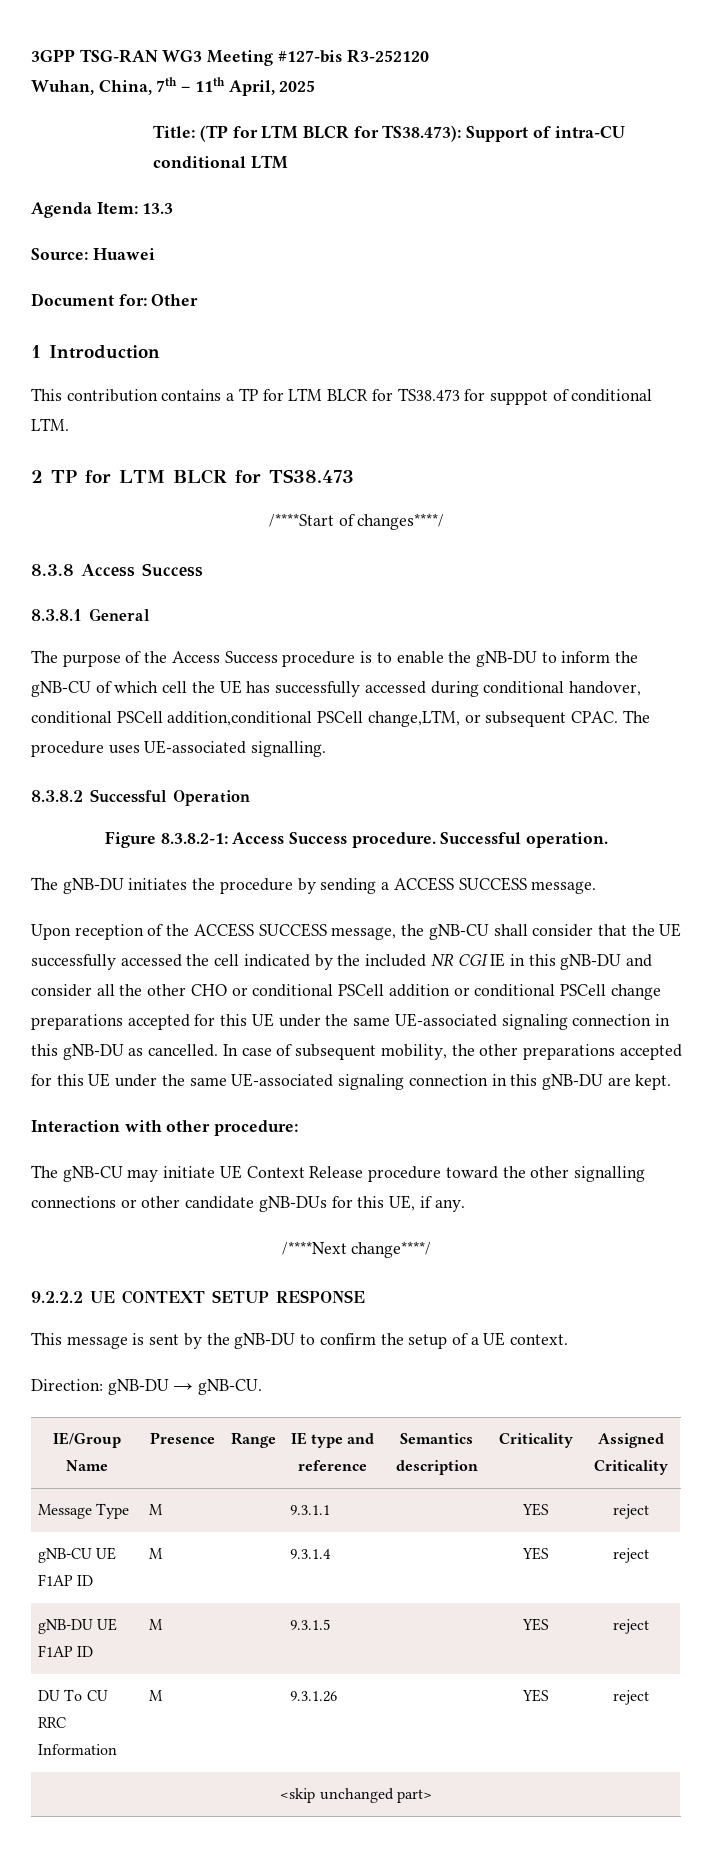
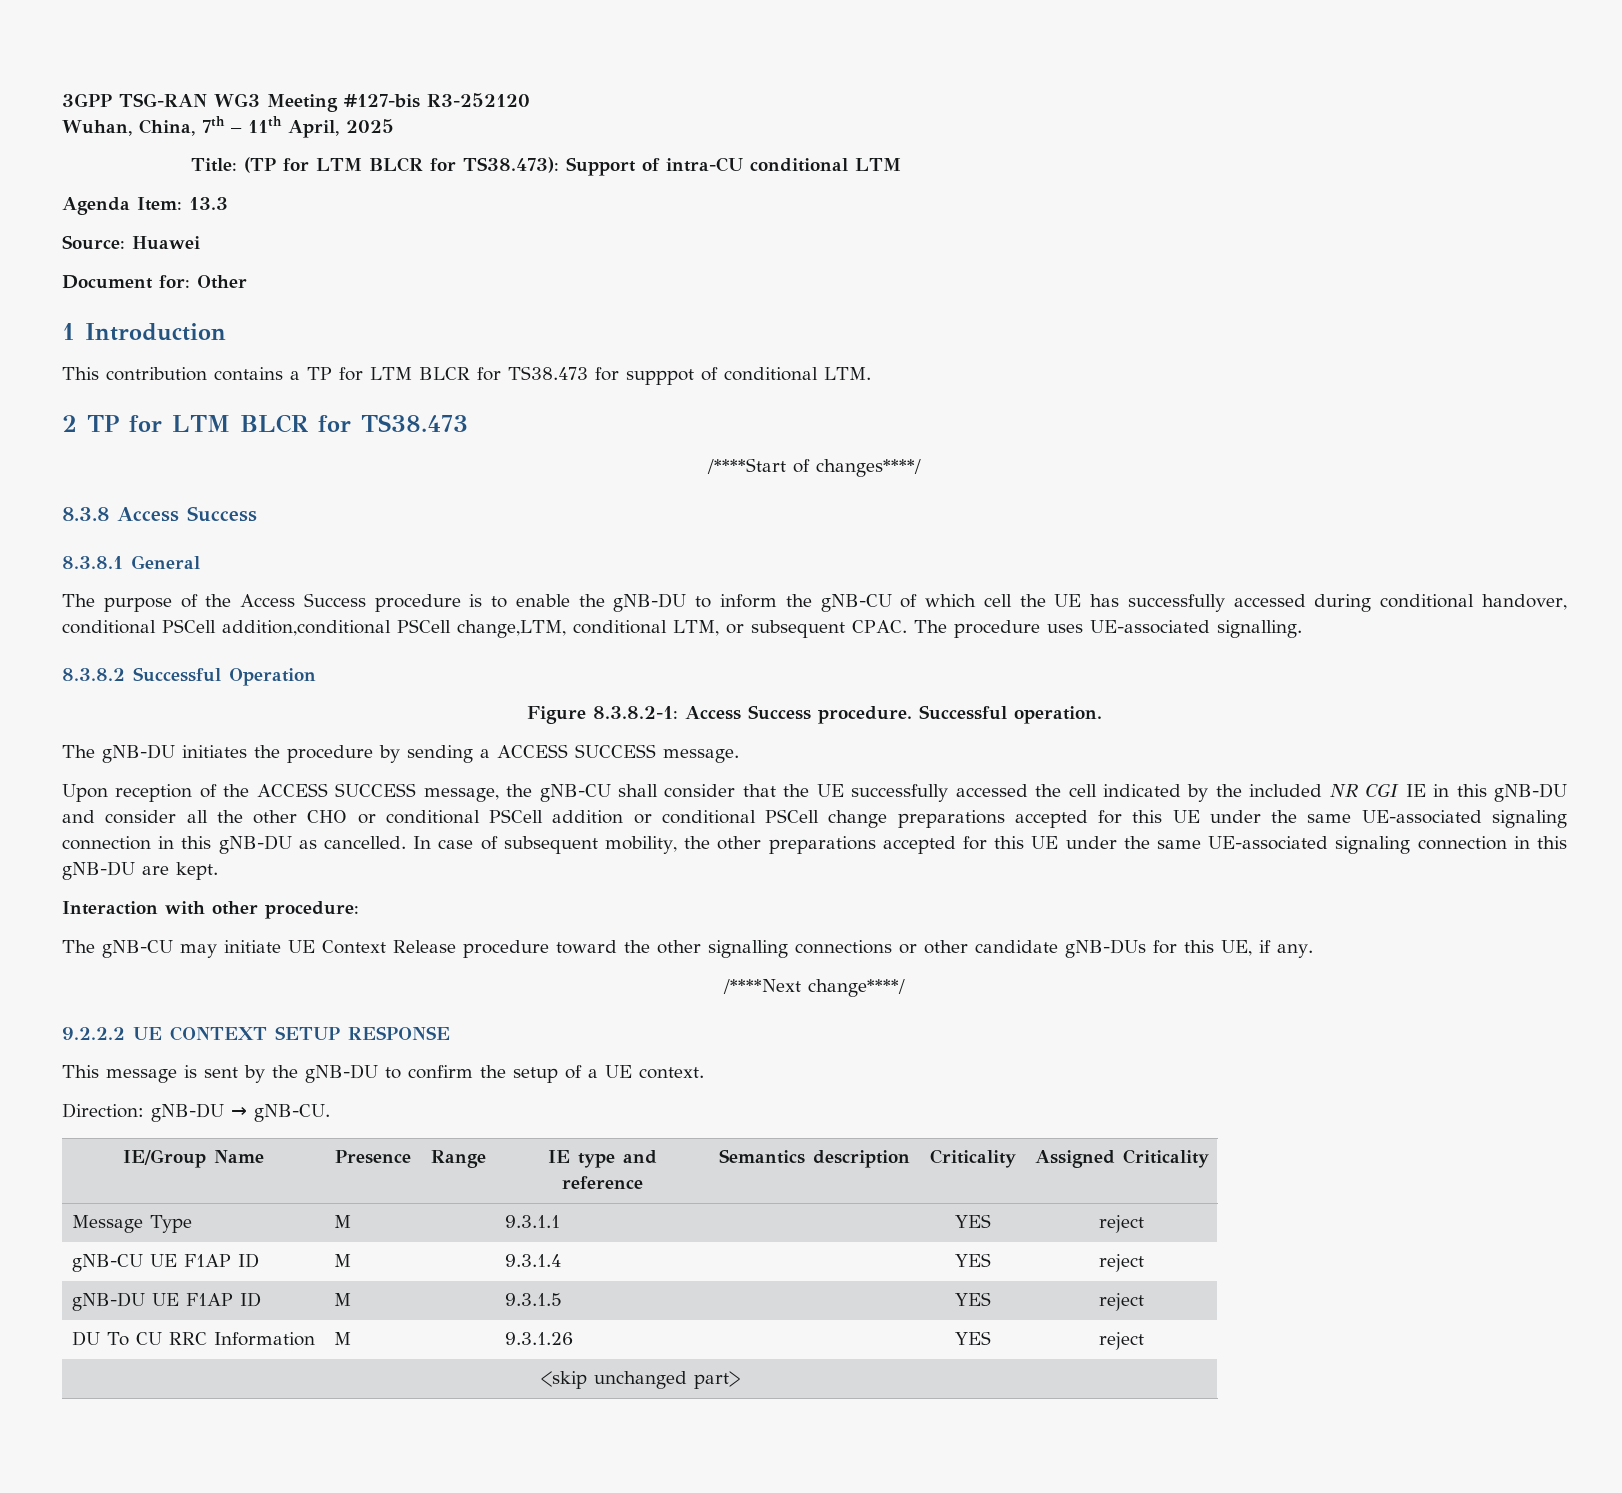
(460, 718) none -> [572,620,719,636] conditional LTM,

